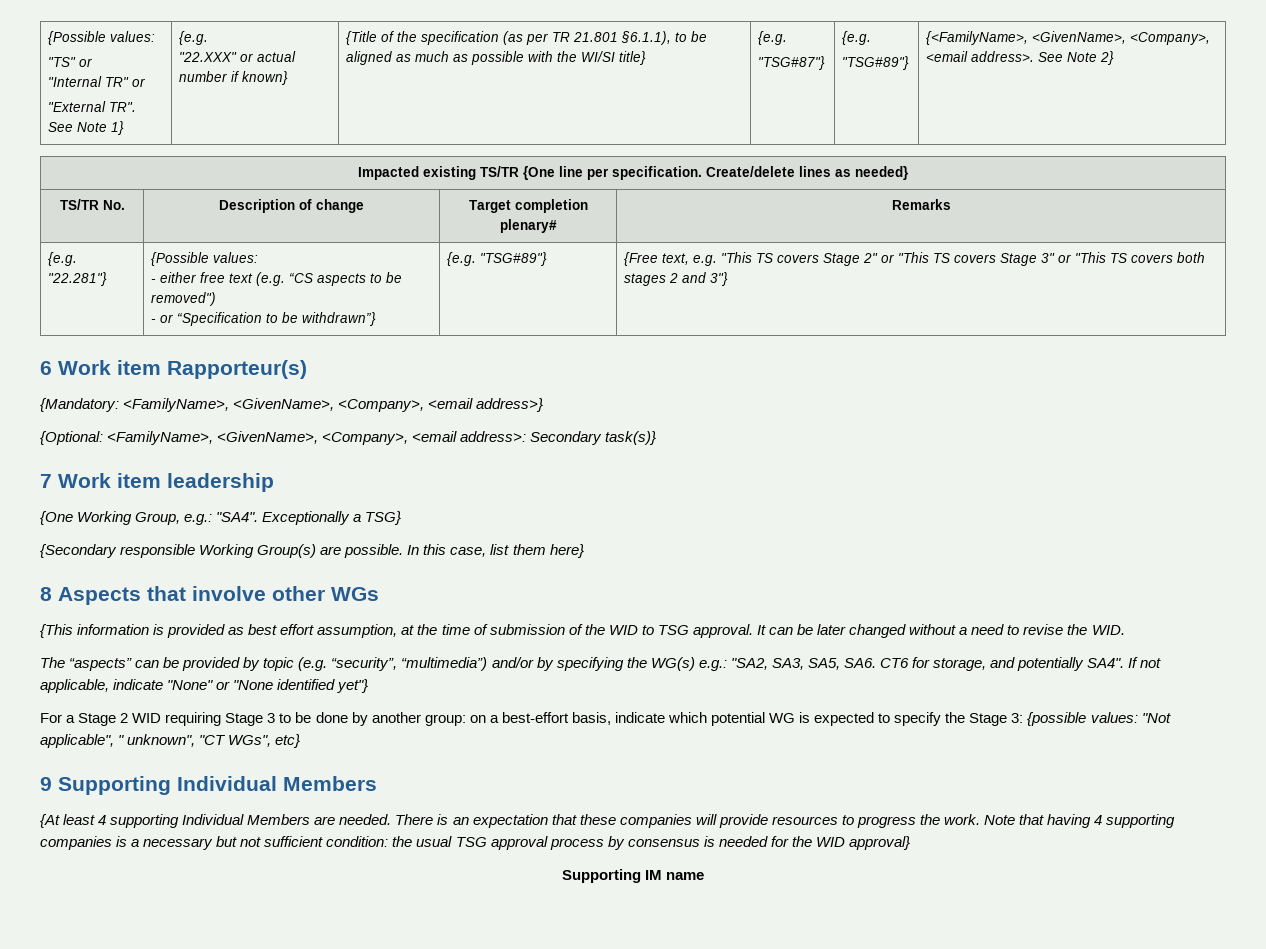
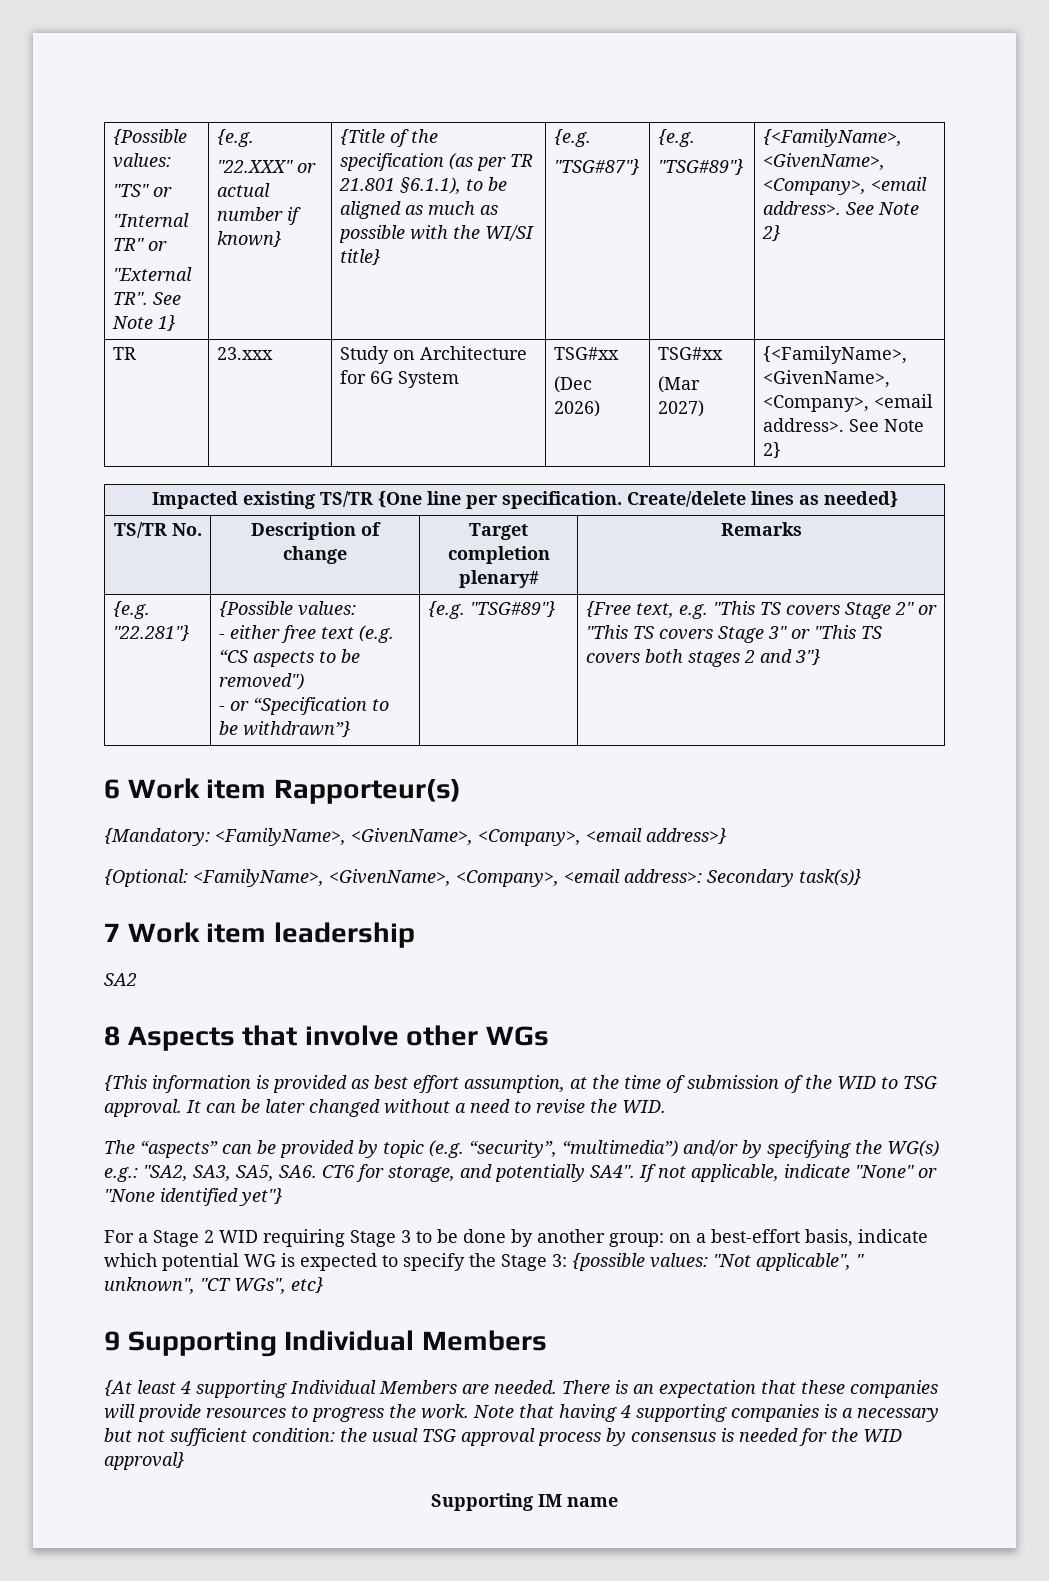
(1114, 58) none -> [112,347,136,360] [216,347,273,360] [339,346,527,364] [339,370,459,388] [553,347,619,360] [553,376,592,393] [553,400,600,417] [657,347,723,360] [657,376,700,393] [657,400,704,417] [762,346,907,364] [762,370,890,388] [762,394,933,412] [762,418,924,432] [762,442,781,458] // TR | 23.xxx | Study on Architecture for 6G System | TSG#xx // (Dec 2026) | TSG#xx // (Mar 2027) | {<FamilyName>, <GivenName>, <Company>, <email address>. See Note 2}
[40,511,402,525] [40,544,584,558] {One Working Group, e.g.: "SA4". Exceptionally a TSG} // {Secondary responsible Working Group(s) are possible. In this case, list them here} -> [104,973,137,986] SA2

